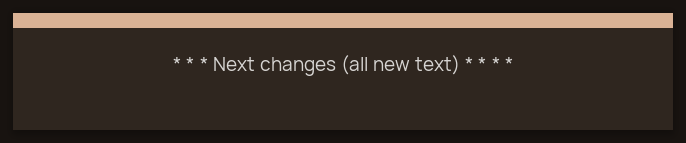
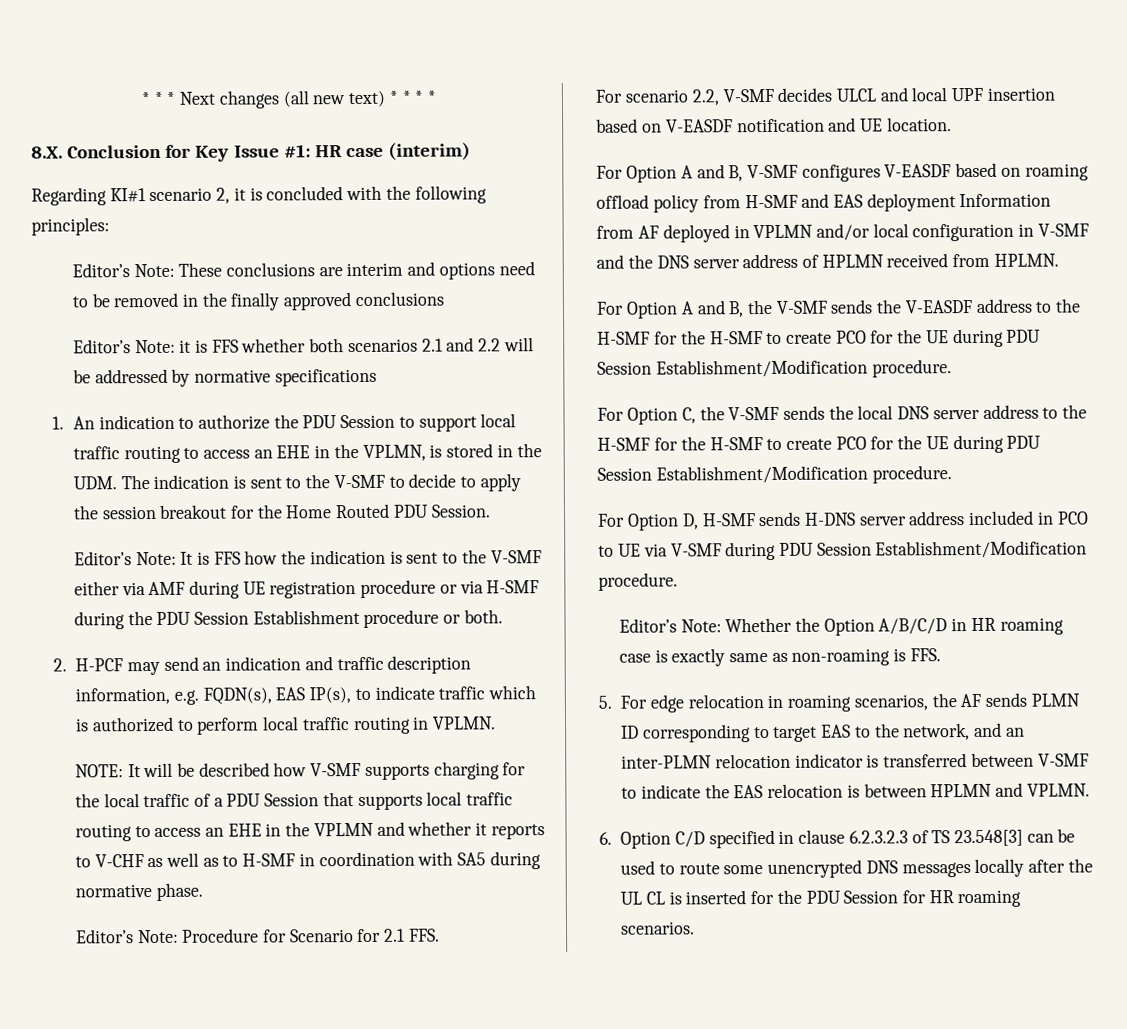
(513, 64) none -> [31,142,472,162] [31,185,487,206] [31,217,110,236] [71,261,535,280] [71,291,444,311] [72,337,534,354] [72,368,377,387] [52,413,517,432] [72,443,542,464] [72,473,521,492] [72,503,491,520] [73,549,542,566] [73,579,540,599] [73,609,503,630] [53,655,472,676] [75,685,536,705] [75,716,496,735] [74,761,527,780] [74,791,514,811] [74,821,545,842] [74,851,541,870] [74,882,203,901] [75,928,440,944] [595,87,1055,106] [596,117,952,133] [596,162,1089,183] [596,193,1052,213] [596,223,1089,243] [596,253,1059,269] [596,298,1082,319] [597,328,1042,348] [597,359,952,378] [597,404,1088,425] [597,434,1042,454] [597,465,952,484] [597,510,1089,531] [598,540,1088,561] [598,572,679,591] [618,617,1064,636] [618,648,941,667] [598,692,1080,713] [621,722,1025,743] [621,752,1089,769] [621,782,1090,799] [599,828,1076,849] [620,858,1093,879] [620,889,1022,908] [620,921,696,935] // 8.X. Conclusion for Key Issue #1: HR case (interim) // Regarding KI#1 scenario 2, it is concluded with the following principles: // Editor’s Note: These conclusions are interim and options need to be removed in the finally approved conclusions // Editor’s Note: it is FFS whether both scenarios 2.1 and 2.2 will be addressed by normative specifications // 1. An indication to authorize the PDU Session to support local traffic routing to access an EHE in the VPLMN, is stored in the UDM. The indication is sent to the V-SMF to decide to apply the session breakout for the Home Routed PDU Session. // Editor’s Note: It is FFS how the indication is sent to the V-SMF either via AMF during UE registration procedure or via H-SMF during the PDU Session Establishment procedure or both. // 2. H-PCF may send an indication and traffic description information, e.g. FQDN(s), EAS IP(s), to indicate traffic which is authorized to perform local traffic routing in VPLMN. // NOTE: It will be described how V-SMF supports charging for the local traffic of a PDU Session that supports local traffic routing to access an EHE in the VPLMN and whether it reports to V-CHF as well as to H-SMF in coordination with SA5 during normative phase. // Editor’s Note: Procedure for Scenario for 2.1 FFS. // For scenario 2.2, V-SMF decides ULCL and local UPF insertion based on V-EASDF notification and UE location. // For Option A and B, V-SMF configures V-EASDF based on roaming offload policy from H-SMF and EAS deployment Information from AF deployed in VPLMN and/or local configuration in V-SMF and the DNS server address of HPLMN received from HPLMN. // For Option A and B, the V-SMF sends the V-EASDF address to the H-SMF for the H-SMF to create PCO for the UE during PDU Session Establishment/Modification procedure. // For Option C, the V-SMF sends the local DNS server address to the H-SMF for the H-SMF to create PCO for the UE during PDU Session Establishment/Modification procedure. // For Option D, H-SMF sends H-DNS server address included in PCO to UE via V-SMF during PDU Session Establishment/Modification procedure. // Editor’s Note: Whether the Option A/B/C/D in HR roaming case is exactly same as non-roaming is FFS. // 5. For edge relocation in roaming scenarios, the AF sends PLMN ID corresponding to target EAS to the network, and an inter-PLMN relocation indicator is transferred between V-SMF to indicate the EAS relocation is between HPLMN and VPLMN. // 6. Option C/D specified in clause 6.2.3.2.3 of TS 23.548[3] can be used to route some unencrypted DNS messages locally after the UL CL is inserted for the PDU Session for HR roaming scenarios.

